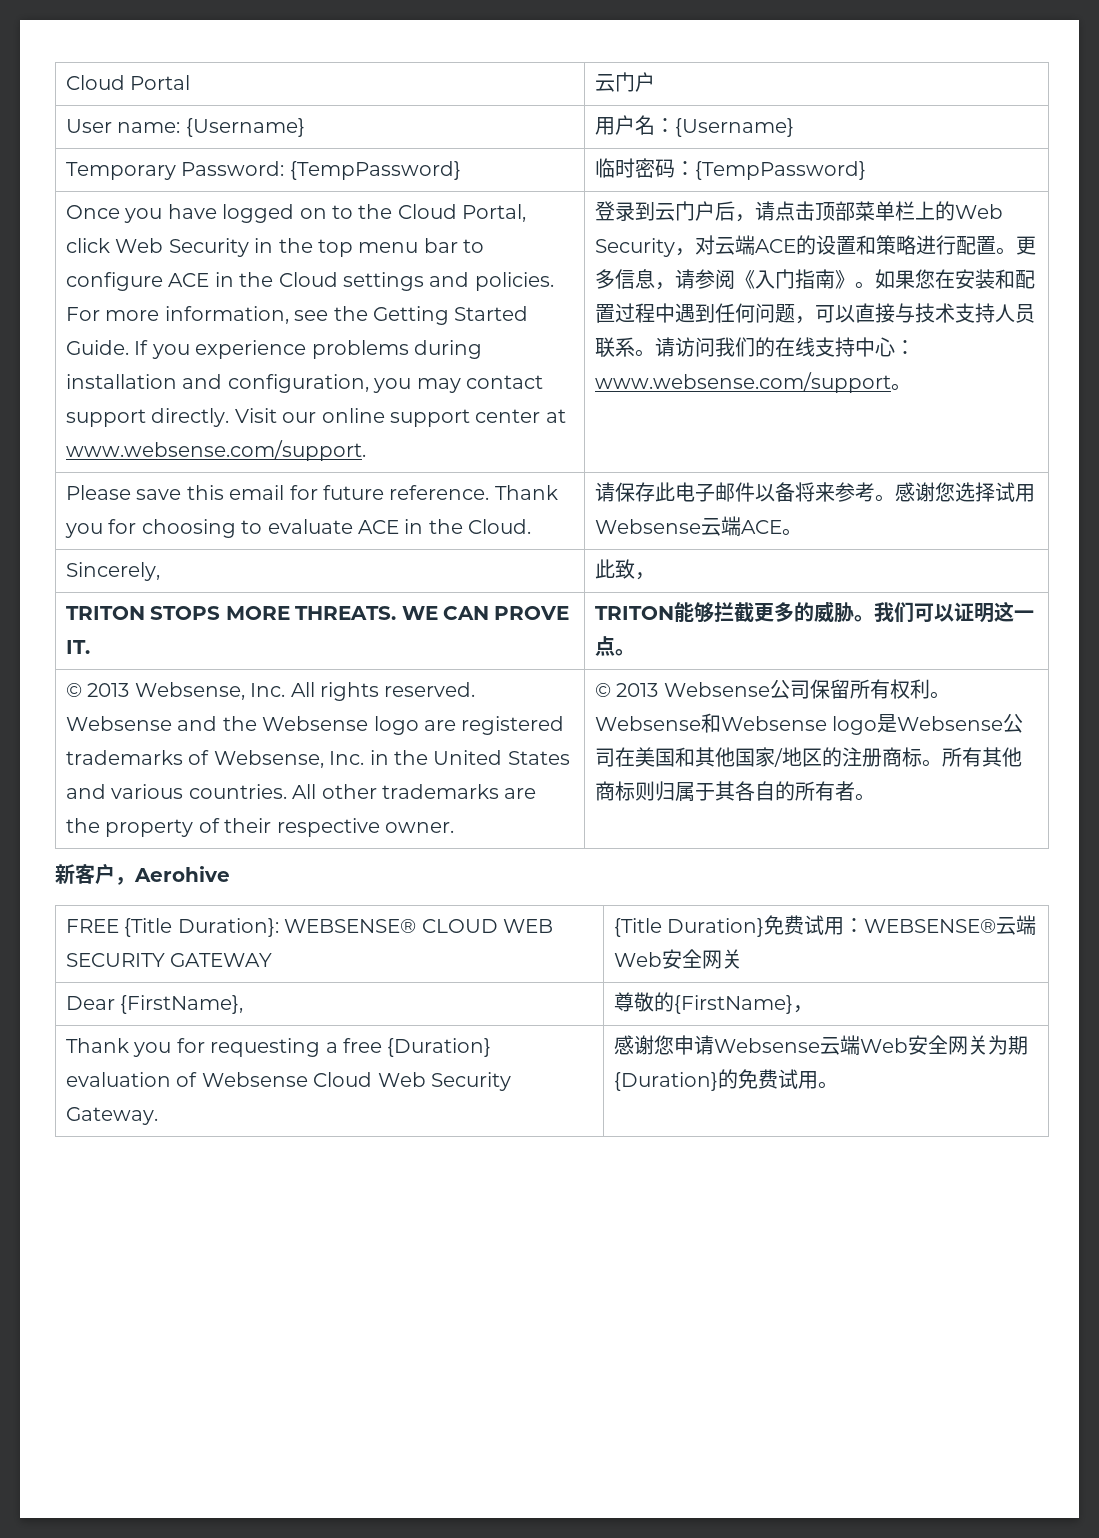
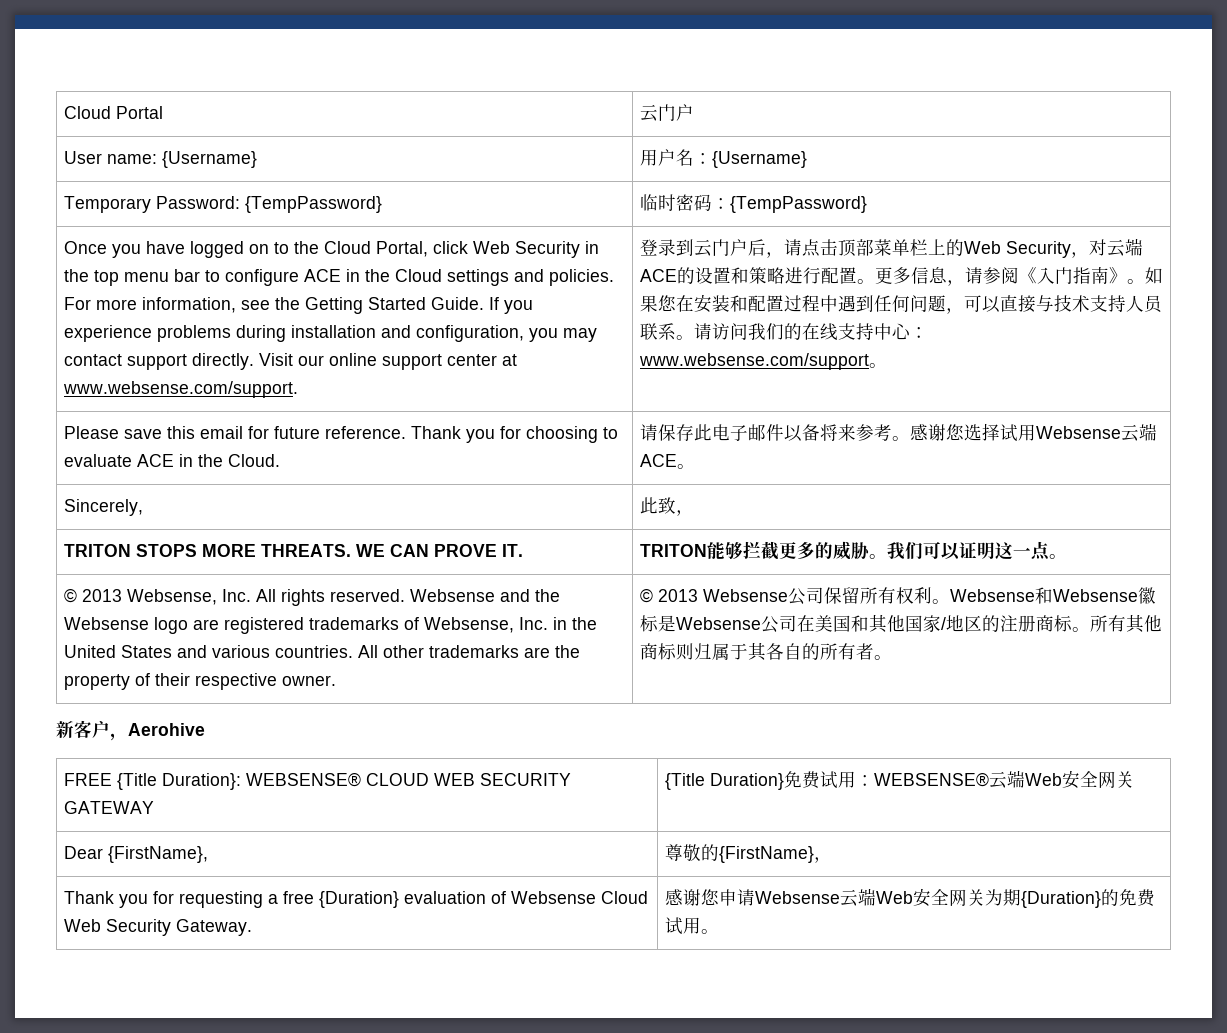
[832,716,878,735] logo -> [1137,587,1156,604] [639,615,658,632] 徽标

